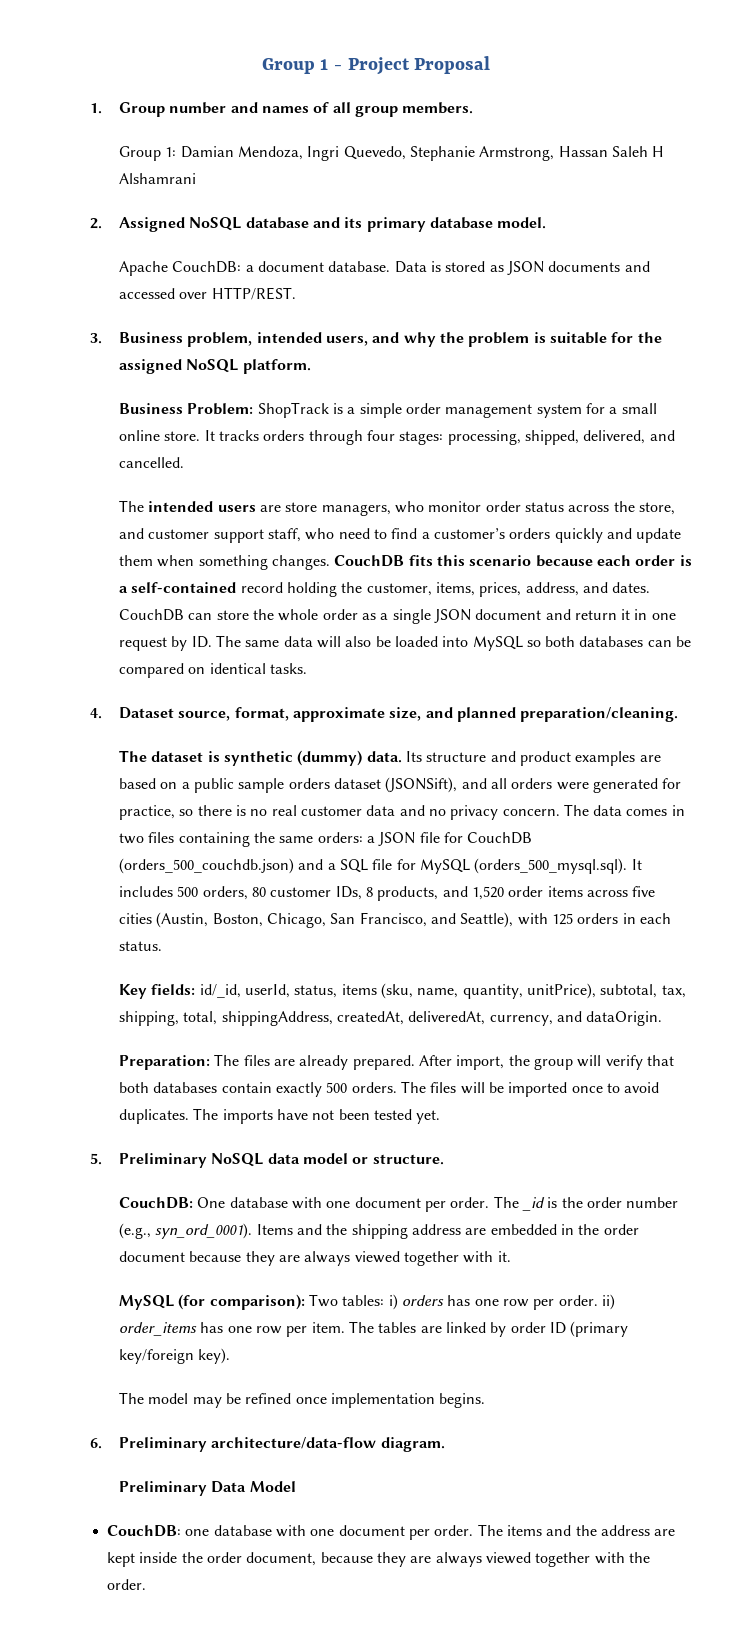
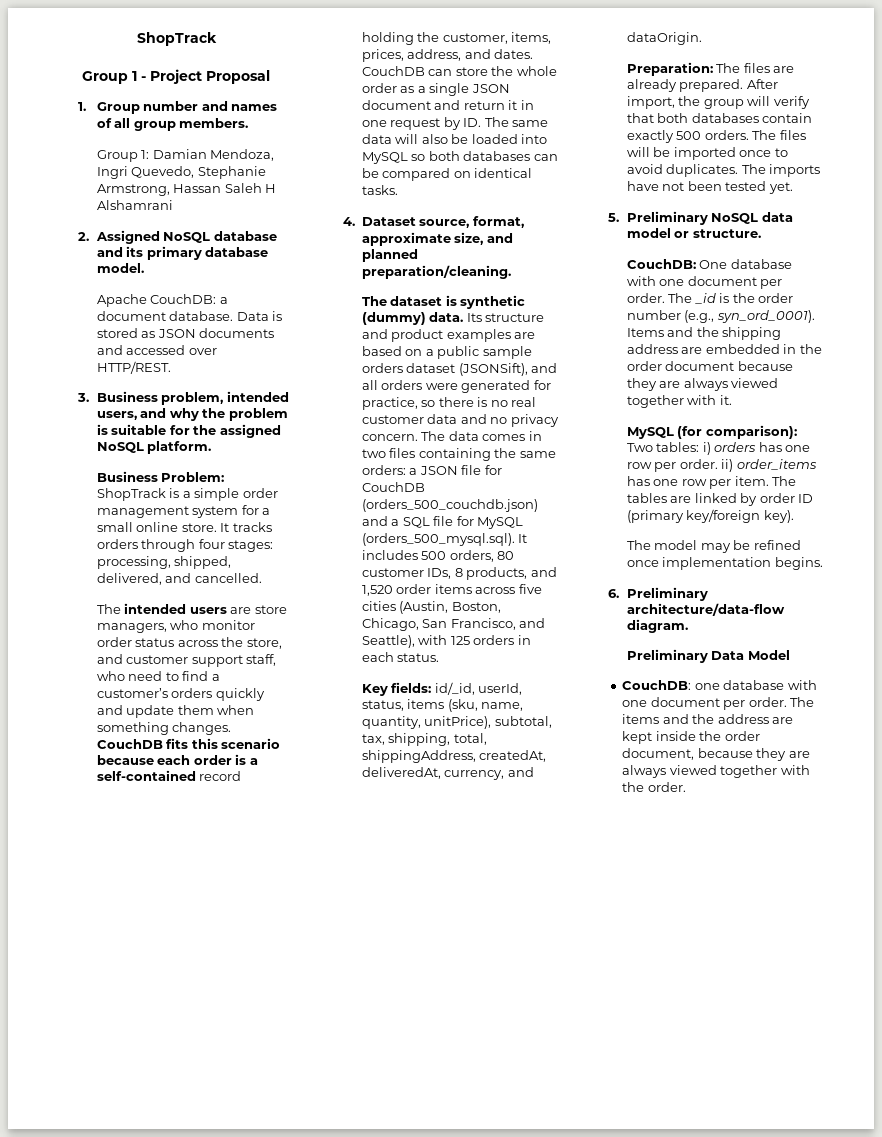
(261, 66) none -> [136,32,217,46] ShopTrack //

